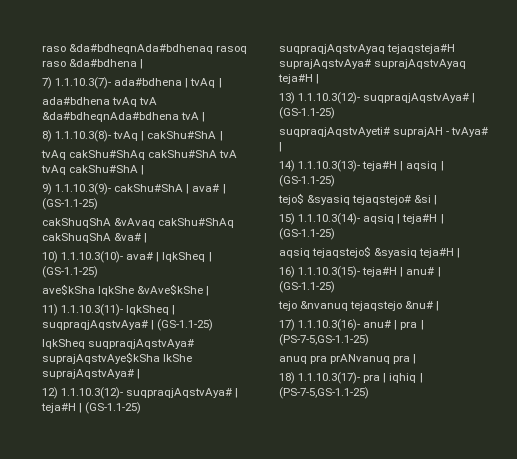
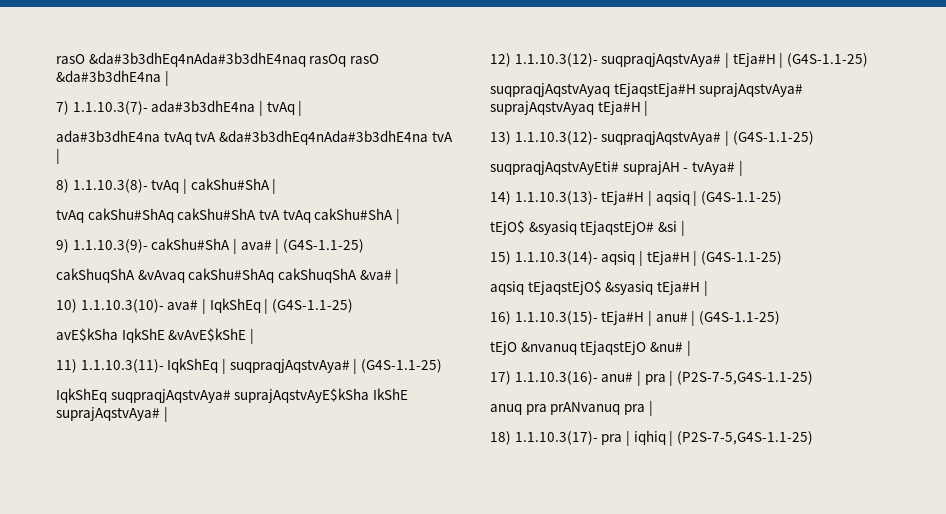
[42,44,248,54] [42,59,138,67] raso &da#bdheqnAda#bdhenaq rasoq raso &da#bdhena -> [56,52,379,67] [56,70,161,82] rasO &da#3b3dhEq4nAda#3b3dhE4naq rasOq rasO &da#3b3dhE4na
[114,78,183,86] ada#bdhena -> [151,100,256,112] ada#3b3dhE4na
[42,97,110,105] ada#bdhena -> [56,130,160,142] ada#3b3dhE4na
[42,112,179,122] &da#bdheqnAda#bdhena -> [218,130,428,145] &da#3b3dhEq4nAda#3b3dhE4na
[42,198,98,210] (GS-1.1-25) -> [282,239,364,253] (G4S-1.1-25)
[162,252,212,262] [42,266,98,278] [42,284,204,296] IqkSheq | (GS-1.1-25) // ave$kSha IqkShe &vAve$kShe -> [209,298,353,314] [56,328,247,343] IqkShEq | (G4S-1.1-25) // avE$kSha IqkShE &vAvE$kShE
[126,305,170,315] IqkSheq -> [167,358,219,373] IqkShEq
[157,319,214,331] [42,339,195,349] [42,352,193,364] (GS-1.1-25) // IqkSheq suqpraqjAqstvAya# suprajAqstvAye$kSha IkShe -> [360,359,442,373] [56,388,408,403] (G4S-1.1-25) // IqkShEq suqpraqjAqstvAya# suprajAqstvAyE$kSha IkShE
[41,402,142,414] teja#H | (GS-1.1-25) -> [732,52,868,68] tEja#H | (G4S-1.1-25)
[387,44,456,54] tejaqsteja#H -> [613,83,696,97] tEjaqstEja#H
[278,74,313,84] teja#H -> [597,101,641,115] tEja#H
[279,107,335,119] [279,127,390,137] (GS-1.1-25) // suqpraqjAqstvAyeti# -> [732,131,814,145] [490,161,619,175] (G4S-1.1-25) // suqpraqjAqstvAyEti#
[362,161,398,171] teja#H -> [601,191,645,205] tEja#H
[279,175,335,187] [278,193,412,205] (GS-1.1-25) // tejo$ &syasiq tejaqstejo# -> [700,191,782,205] [490,220,655,235] (G4S-1.1-25) // tEjO$ &syasiq tEjaqstEjO#
[402,214,444,224] [279,228,335,240] [279,246,455,258] teja#H | (GS-1.1-25) // aqsiq tejaqstejo$ &syasiq teja#H -> [646,250,782,266] [490,280,700,295] tEja#H | (G4S-1.1-25) // aqsiq tEjaqstEjO$ &syasiq tEja#H
[362,267,398,277] teja#H -> [601,311,645,325] tEja#H
[279,281,335,293] [278,301,403,311] (GS-1.1-25) // tejo &nvanuq tejaqstejo -> [698,311,780,325] [490,341,647,355] (G4S-1.1-25) // tEjO &nvanuq tEjaqstEjO
[279,334,369,346] (PS-7-5,GS-1.1-25) -> [676,371,813,385] (P2S-7-5,G4S-1.1-25)
[279,387,369,399] (PS-7-5,GS-1.1-25) -> [676,431,813,445] (P2S-7-5,G4S-1.1-25)

